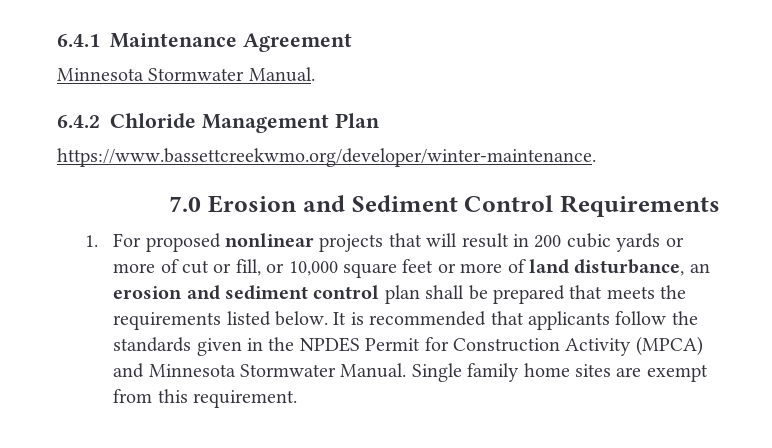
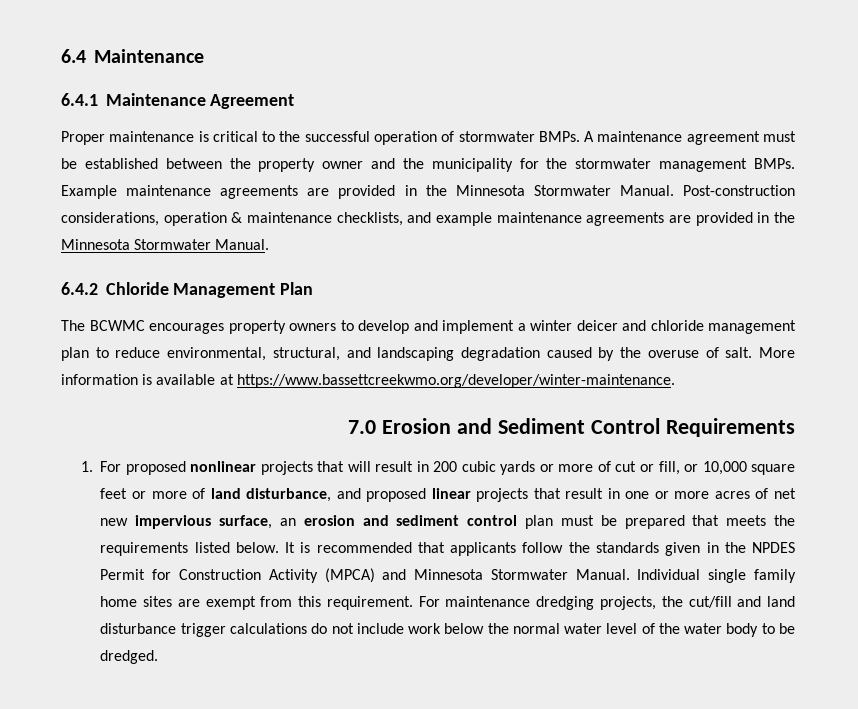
(57, 40) none -> [61,49,204,63] 6.4 Maintenance //
(352, 42) none -> [61,131,797,145] [61,158,795,172] [61,185,796,199] [61,212,795,226] Proper maintenance is critical to the successful operation of stormwater BMPs. A maintenance agreement must be established between the property owner and the municipality for the stormwater management BMPs. Example maintenance agreements are provided in the Minnesota Stormwater Manual. Post-construction considerations, operation & maintenance checklists, and example maintenance agreements are provided in the
(380, 120) none -> [61,320,796,334] [61,347,795,361] [61,374,234,385] The BCWMC encourages property owners to develop and implement a winter deicer and chloride management plan to reduce environmental, structural, and landscaping degradation caused by the overuse of salt. More information is available at
(685, 267) none -> [336,488,797,502] [100,515,273,529] and proposed linear projects that result in one or more acres of net new impervious surface,
[425,285,465,299] shall -> [560,515,594,526] must
[411,363,462,382] Single -> [637,569,747,583] Individual single
(297, 399) none -> [418,596,796,610] [100,623,795,637] [100,650,159,664] For maintenance dredging projects, the cut/fill and land disturbance trigger calculations do not include work below the normal water level of the water body to be dredged.

